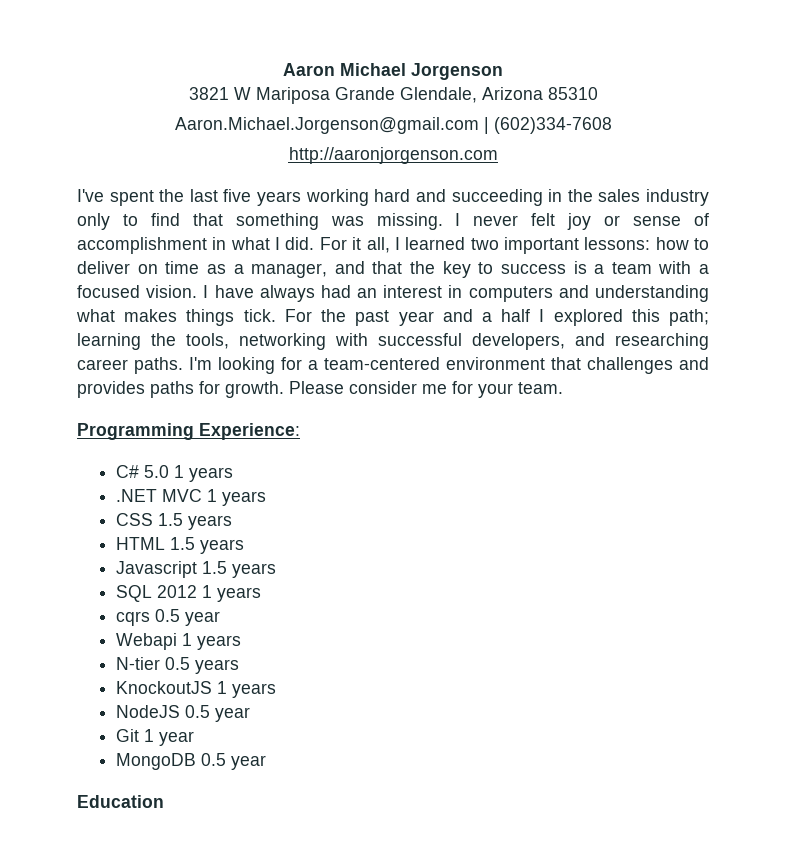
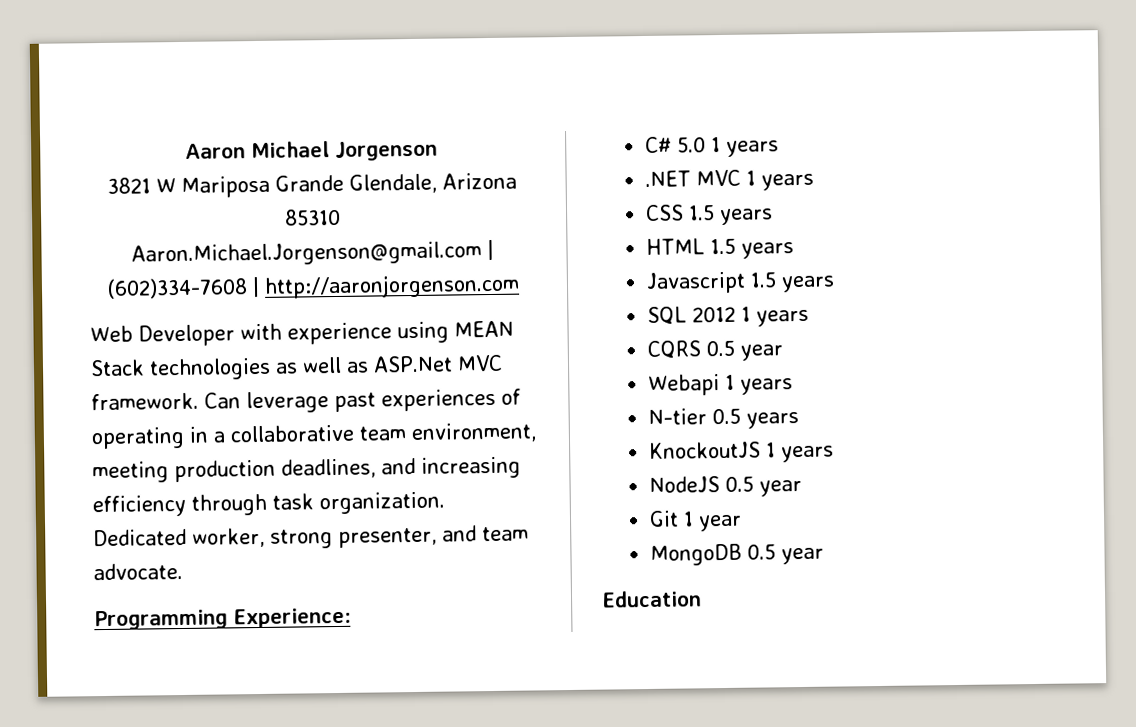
(612, 125) // -> [252,276,261,298] |
[77,189,710,206] [77,213,709,230] [77,237,709,254] [77,261,709,278] [77,285,709,302] [76,309,709,326] [77,333,709,350] [77,357,709,374] [77,381,563,398] I've spent the last five years working hard and succeeding in the sales industry only to find that something was missing. I never felt joy or sense of accomplishment in what I did. For it all, I learned two important lessons: how to deliver on time as a manager, and that the key to success is a team with a focused vision. I have always had an interest in computers and understanding what makes things tick. For the past year and a half I explored this path; learning the tools, networking with successful developers, and researching career paths. I'm looking for a team-centered environment that challenges and provides paths for growth. Please consider me for your team. -> [90,320,514,347] [90,354,503,381] [91,388,521,414] [91,422,537,450] [92,456,521,484] [92,491,445,518] [93,525,529,549] [93,562,183,581] Web Developer with experience using MEAN Stack technologies as well as ASP.Net MVC framework. Can leverage past experiences of operating in a collaborative team environment, meeting production deadlines, and increasing efficiency through task organization. Dedicated worker, strong presenter, and team advocate.
[116,611,151,626] cqrs -> [646,340,701,359] CQRS

